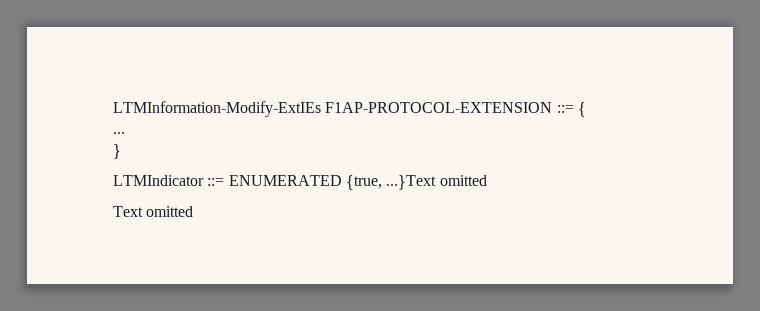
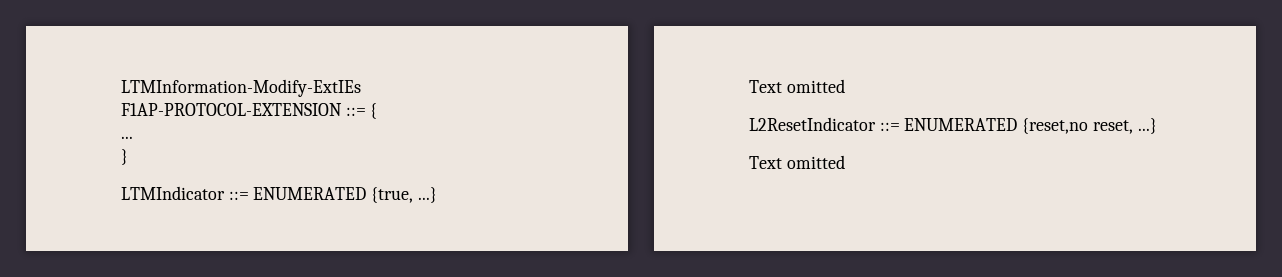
[386,175,487,190] [113,206,194,217] ...}Text omitted // Text omitted -> [417,187,437,203] [749,79,845,93] [749,117,1157,134] [749,155,845,169] ...} // Text omitted // L2ResetIndicator ::= ENUMERATED {reset,no reset, ...} // Text omitted

